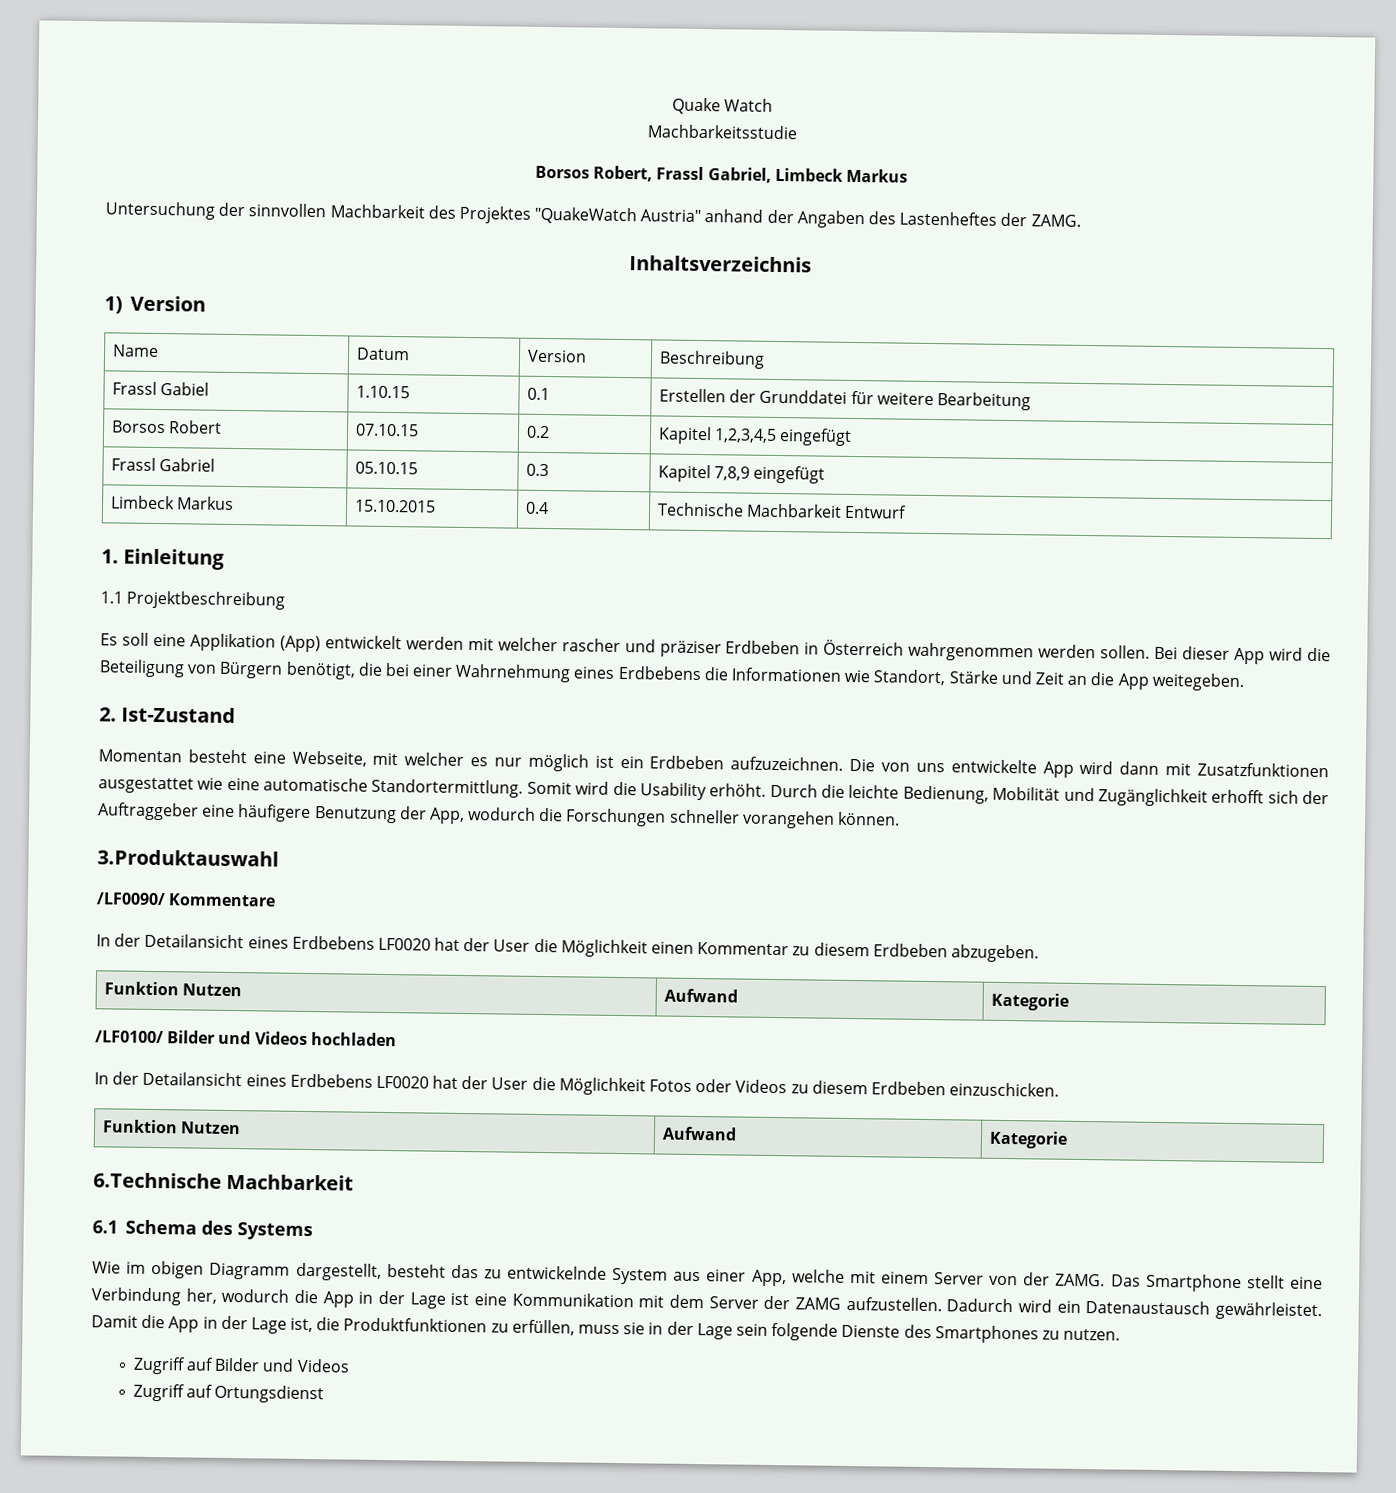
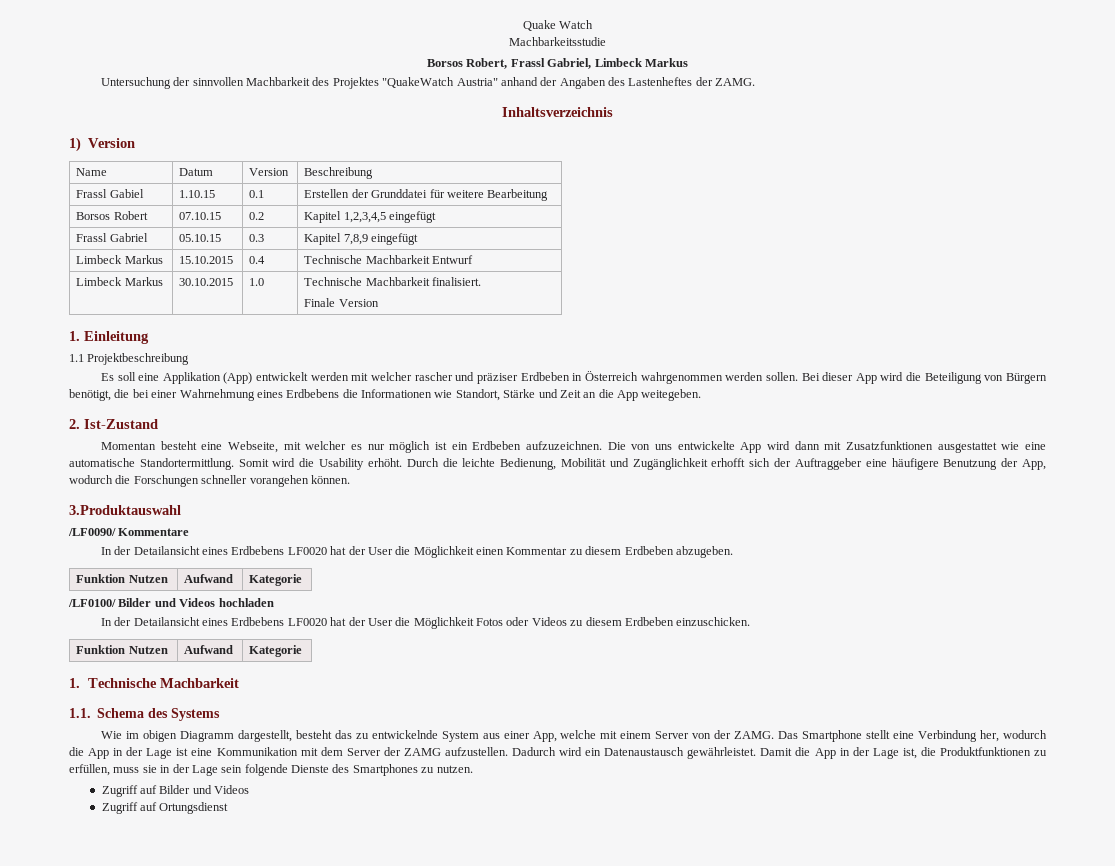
(908, 511) none -> [76,277,163,286] [179,278,234,286] [249,278,265,286] [304,277,482,286] [304,298,379,307] // Limbeck Markus | 30.10.2015 | 1.0 | Technische Machbarkeit finalisiert. // Finale Version
[93,1172,222,1189] 6.Technische -> [69,678,157,688] 1. Technische
[92,1220,118,1234] 6.1 -> [69,708,91,718] 1.1.

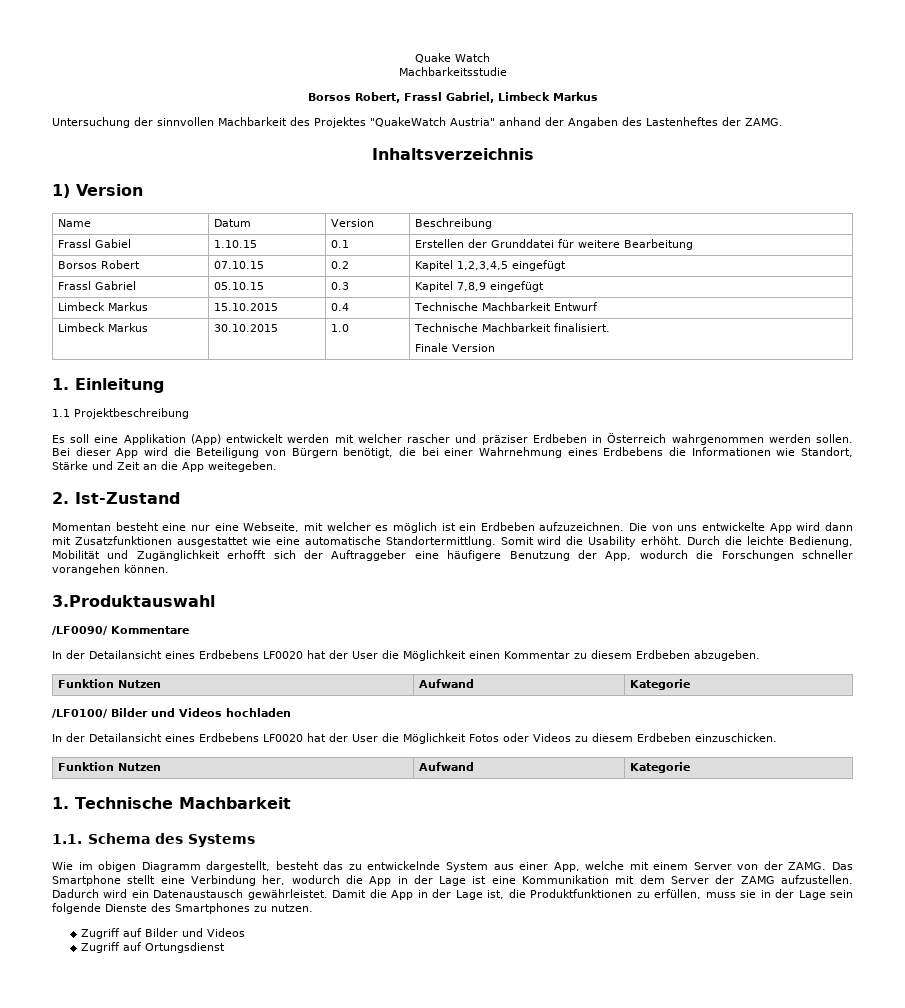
(223, 446) none -> [190,523,239,531] nur eine
[367,444,385,450] nur -> (389, 528) none

